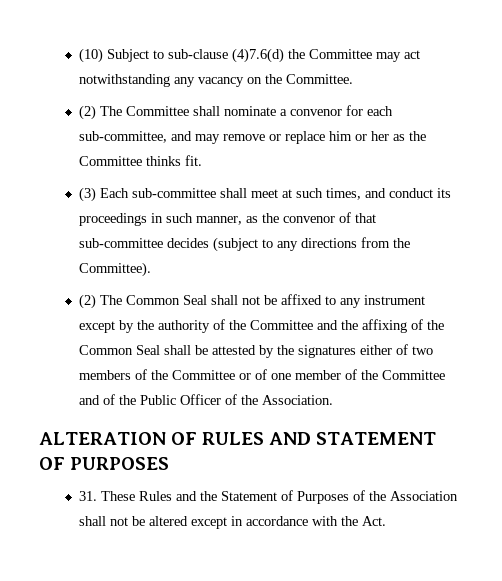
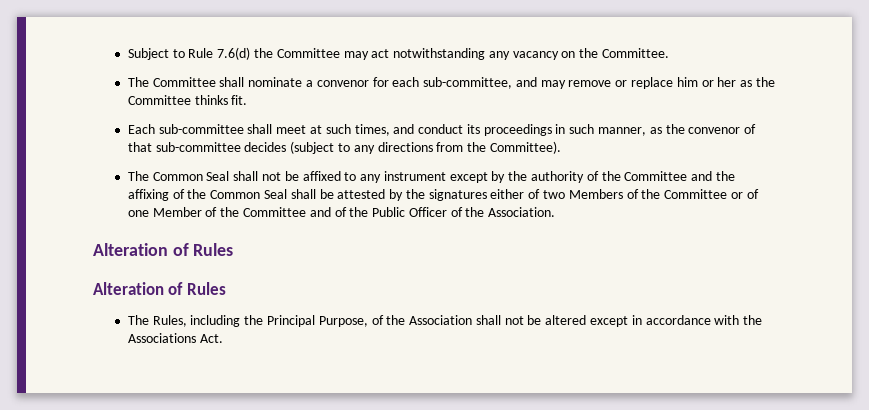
[79,48,104,63] (10) -> (127, 54) none
[168,48,285,63] sub-clause (4)7.6(d) -> [188,47,251,60] Rule 7.6(d)
[79,105,97,120] (2) -> (670, 53) none
[79,187,97,202] (3) -> (248, 100) none
[79,294,97,309] (2) -> (561, 147) none
[79,370,132,380] members -> [568,189,623,199] Members
[295,370,342,380] member -> [152,207,202,217] Member
[39,432,437,445] [39,457,170,470] [79,490,350,504] ALTERATION OF RULES AND STATEMENT OF PURPOSES // 31. These Rules and the Statement of Purposes -> [93,243,234,256] [93,282,226,295] [127,315,368,327] Alteration of Rules // Alteration of Rules // The Rules, including the Principal Purpose,
(359, 521) none -> [127,333,196,343] Associations

